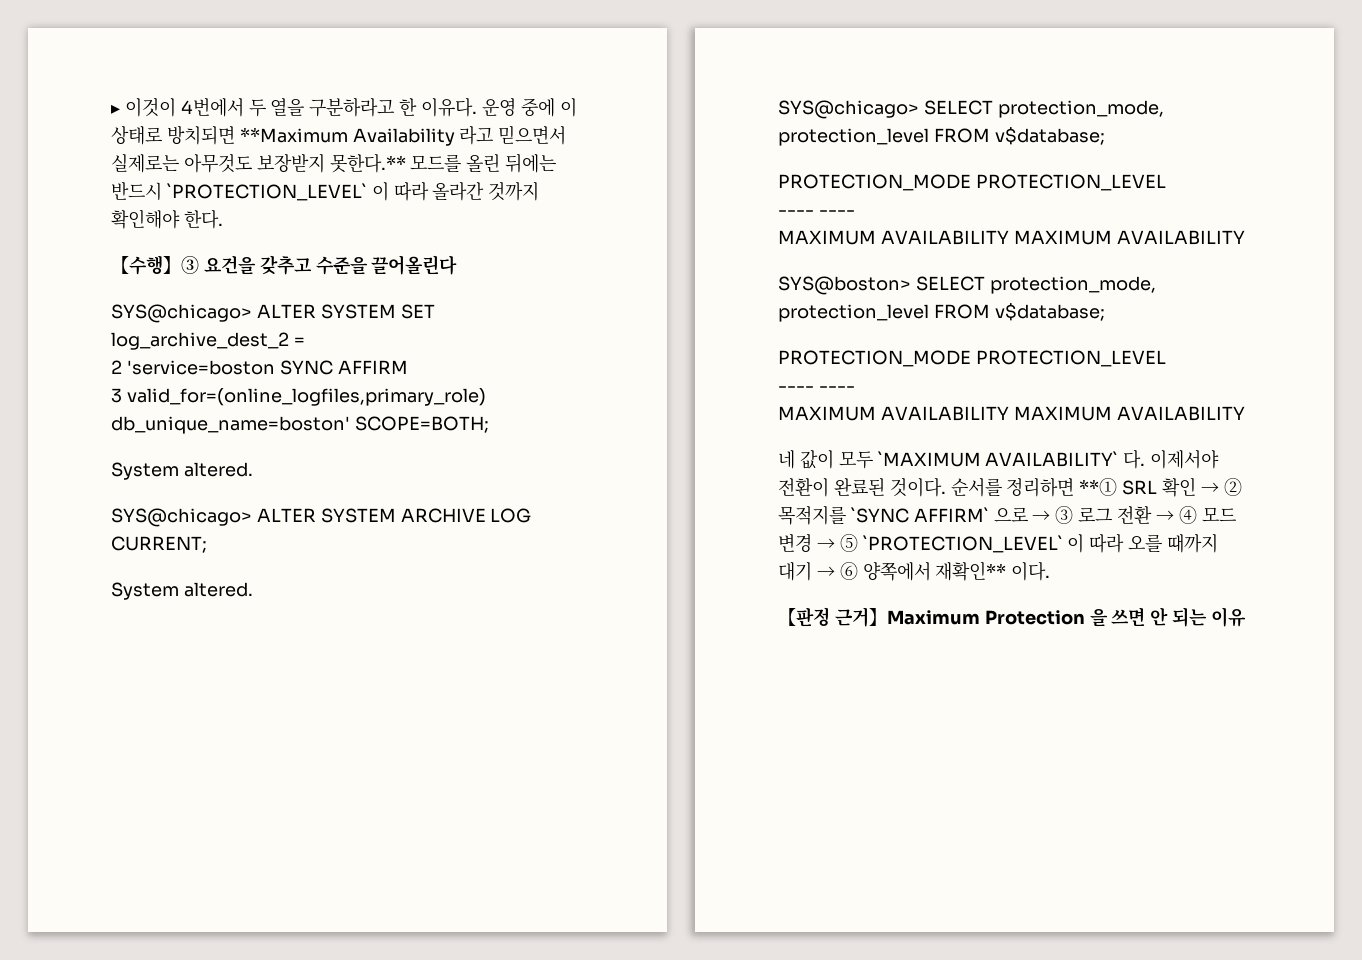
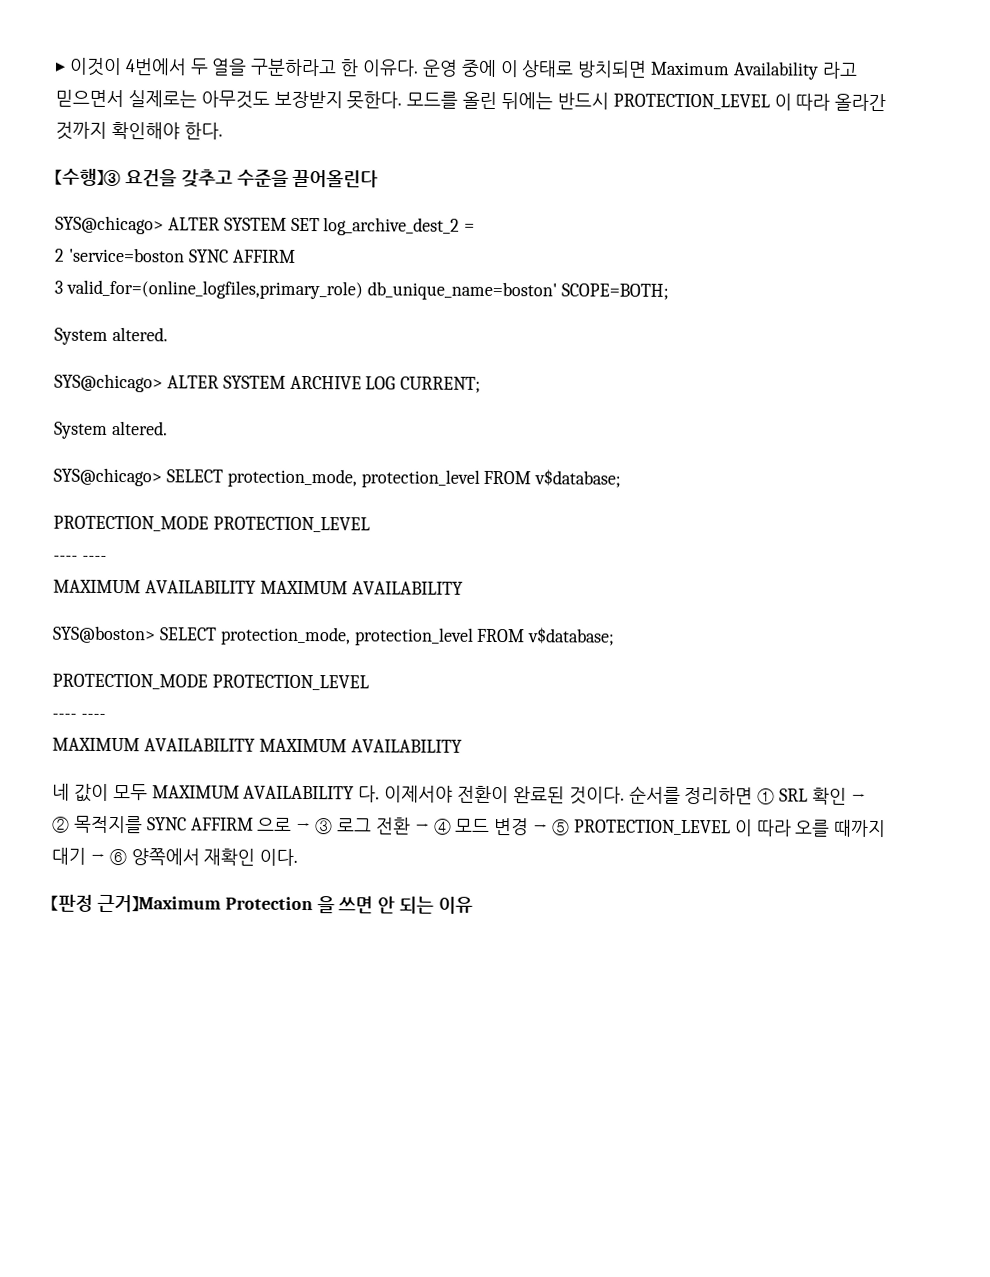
[239,127,348,143] **Maximum -> [650,61,731,76] Maximum
[329,153,406,173] 못한다.** -> [346,91,403,110] 못한다.
[166,183,367,201] `PROTECTION_LEVEL` -> [612,93,770,110] PROTECTION_LEVEL
[877,451,1119,467] `MAXIMUM AVAILABILITY` -> [151,785,355,800] MAXIMUM AVAILABILITY
[1079,478,1118,496] **① -> [757,788,776,805] ①
[850,507,989,523] `SYNC AFFIRM` -> [145,817,254,831] SYNC AFFIRM
[862,535,1063,553] `PROTECTION_LEVEL` -> [572,819,731,836] PROTECTION_LEVEL
[935,561,1007,581] 재확인** -> [203,848,256,866] 재확인

